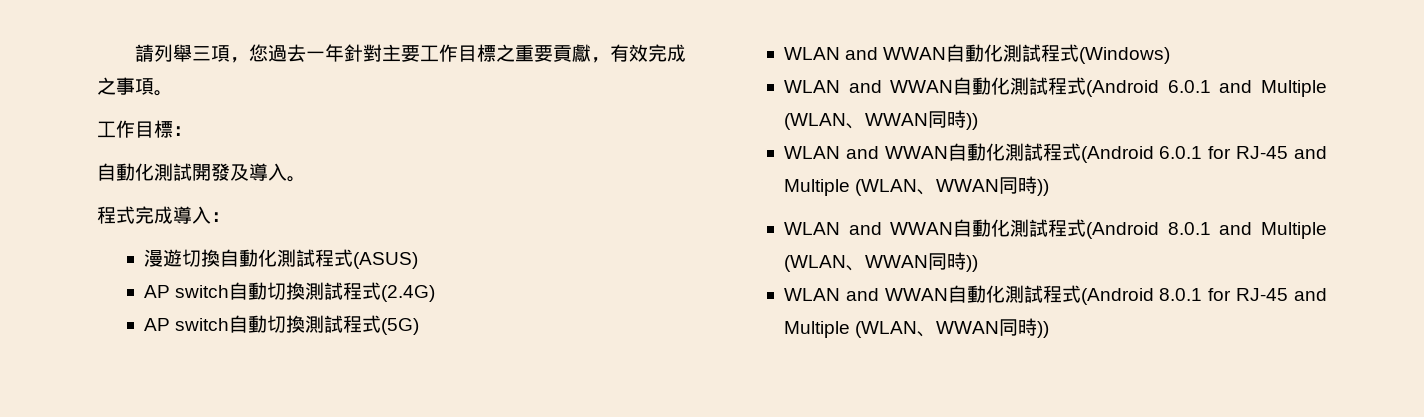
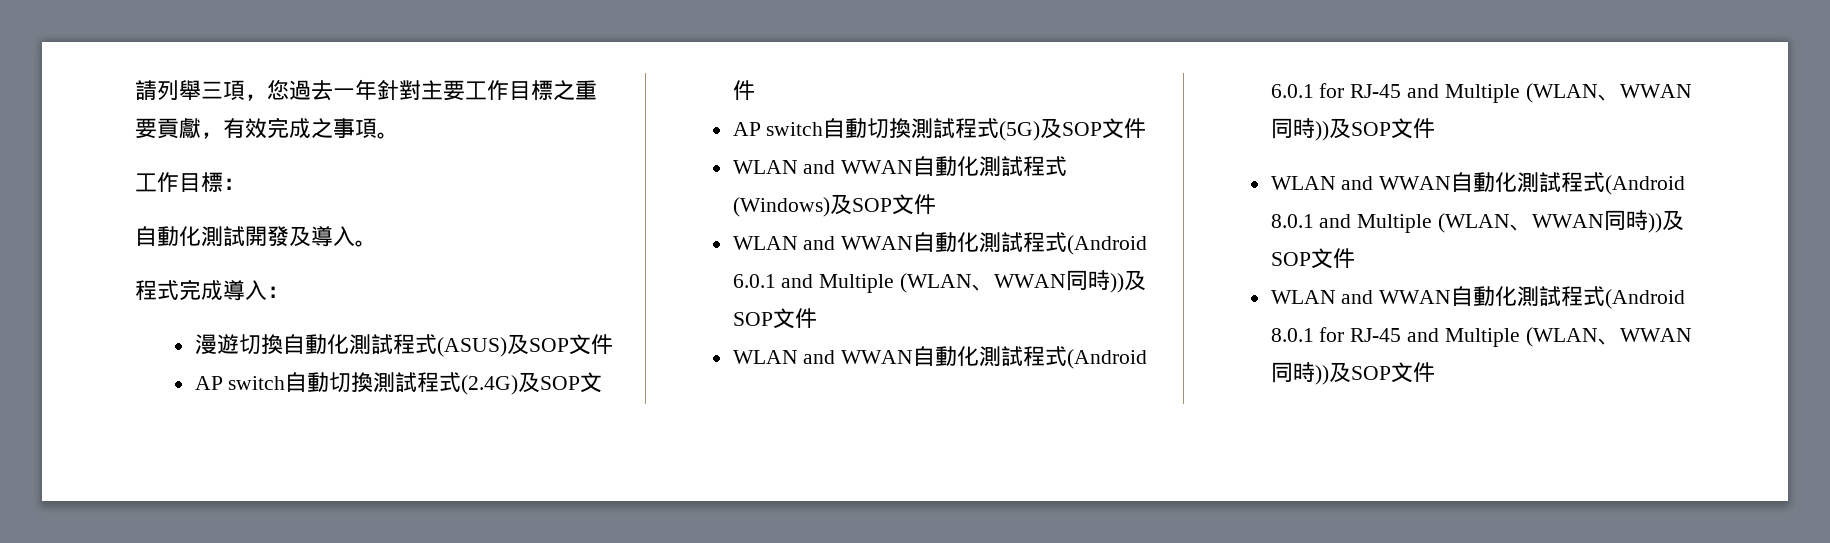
(418, 260) none -> [506,334,613,355] 及SOP文件
(436, 293) none -> [518,372,603,393] [732,80,755,100] 及SOP文件
(420, 326) none -> [1040,118,1147,139] 及SOP文件
(1171, 55) none -> [829,194,936,215] 及SOP文件
(978, 121) none -> [1124,270,1147,291] [732,308,817,329] 及SOP文件
(1050, 187) none -> [1328,118,1435,139] 及SOP文件
(978, 263) none -> [1662,210,1685,231] [1270,248,1355,269] 及SOP文件
(1050, 329) none -> [1328,362,1435,383] 及SOP文件

